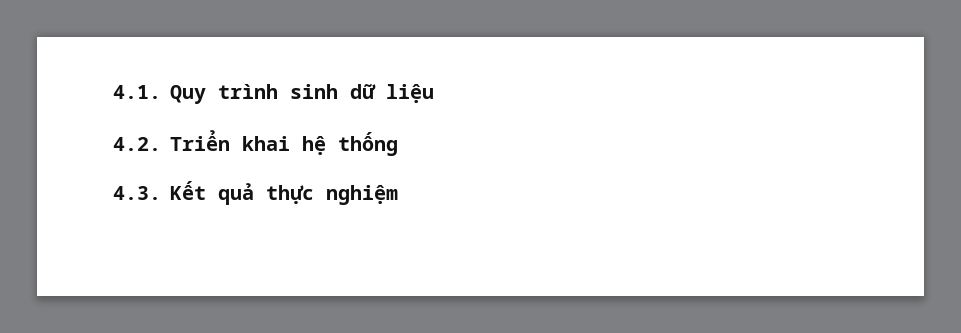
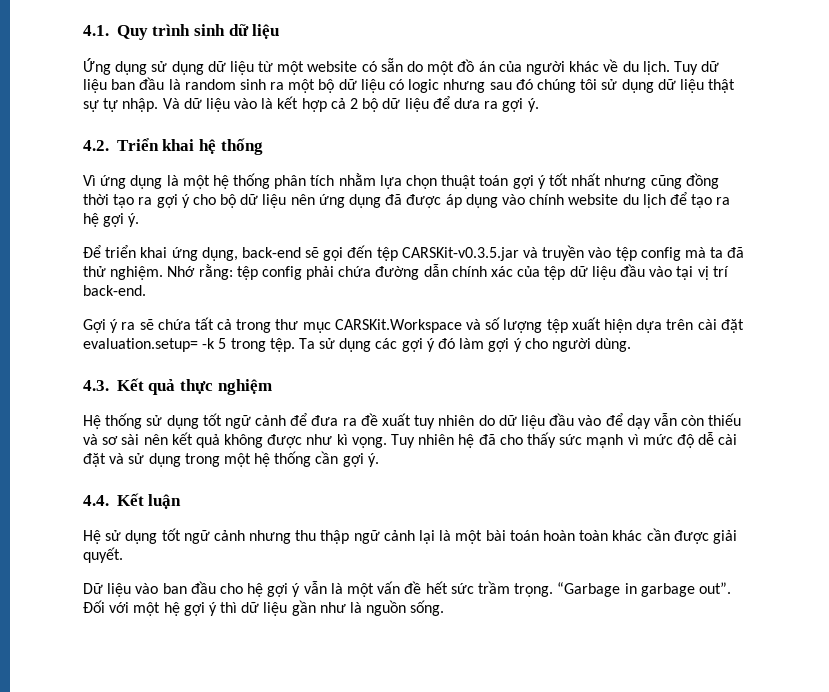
(434, 93) none -> [83,58,720,75] [83,77,736,93] [83,96,539,112] // Ứng dụng sử dụng dữ liệu từ một website có sẵn do một đồ án của người khác về du lịch. Tuy dữ liệu ban đầu là random sinh ra một bộ dữ liệu có logic nhưng sau đó chúng tôi sử dụng dữ liệu thật sự tự nhập. Và dữ liệu vào là kết hợp cả 2 bộ dữ liệu để dưa ra gợi ý.
(398, 144) none -> [83,173,719,189] [83,192,731,208] [83,213,140,227] [83,245,745,261] [83,264,729,280] [83,285,146,296] [83,317,744,333] [83,338,632,352] // Vì ứng dụng là một hệ thống phân tích nhằm lựa chọn thuật toán gợi ý tốt nhất nhưng cũng đồng thời tạo ra gợi ý cho bộ dữ liệu nên ứng dụng đã được áp dụng vào chính website du lịch để tạo ra hệ gợi ý. // Để triển khai ứng dụng, back-end sẽ gọi đến tệp CARSKit-v0.3.5.jar và truyền vào tệp config mà ta đã thử nghiệm. Nhớ rằng: tệp config phải chứa đường dẫn chính xác của tệp dữ liệu đầu vào tại vị trí back-end. // Gợi ý ra sẽ chứa tất cả trong thư mục CARSKit.Workspace và số lượng tệp xuất hiện dựa trên cài đặt evaluation.setup= -k 5 trong tệp. Ta sử dụng các gợi ý đó làm gợi ý cho người dùng.
(398, 195) none -> [83,413,742,429] [83,432,738,448] [83,451,379,467] [83,493,182,509] [83,528,737,544] [83,547,123,563] [83,581,731,597] [83,600,445,616] // Hệ thống sử dụng tốt ngữ cảnh để đưa ra đề xuất tuy nhiên do dữ liệu đầu vào để dạy vẫn còn thiếu và sơ sài nên kết quả không được như kì vọng. Tuy nhiên hệ đã cho thấy sức mạnh vì mức độ dễ cài đặt và sử dụng trong một hệ thống cần gợi ý. // 4.4. Kết luận // Hệ sử dụng tốt ngữ cảnh nhưng thu thập ngữ cảnh lại là một bài toán hoàn toàn khác cần được giải quyết. // Dữ liệu vào ban đầu cho hệ gợi ý vẫn là một vấn đề hết sức trầm trọng. “Garbage in garbage out”. Đối với một hệ gợi ý thì dữ liệu gần như là nguồn sống.

